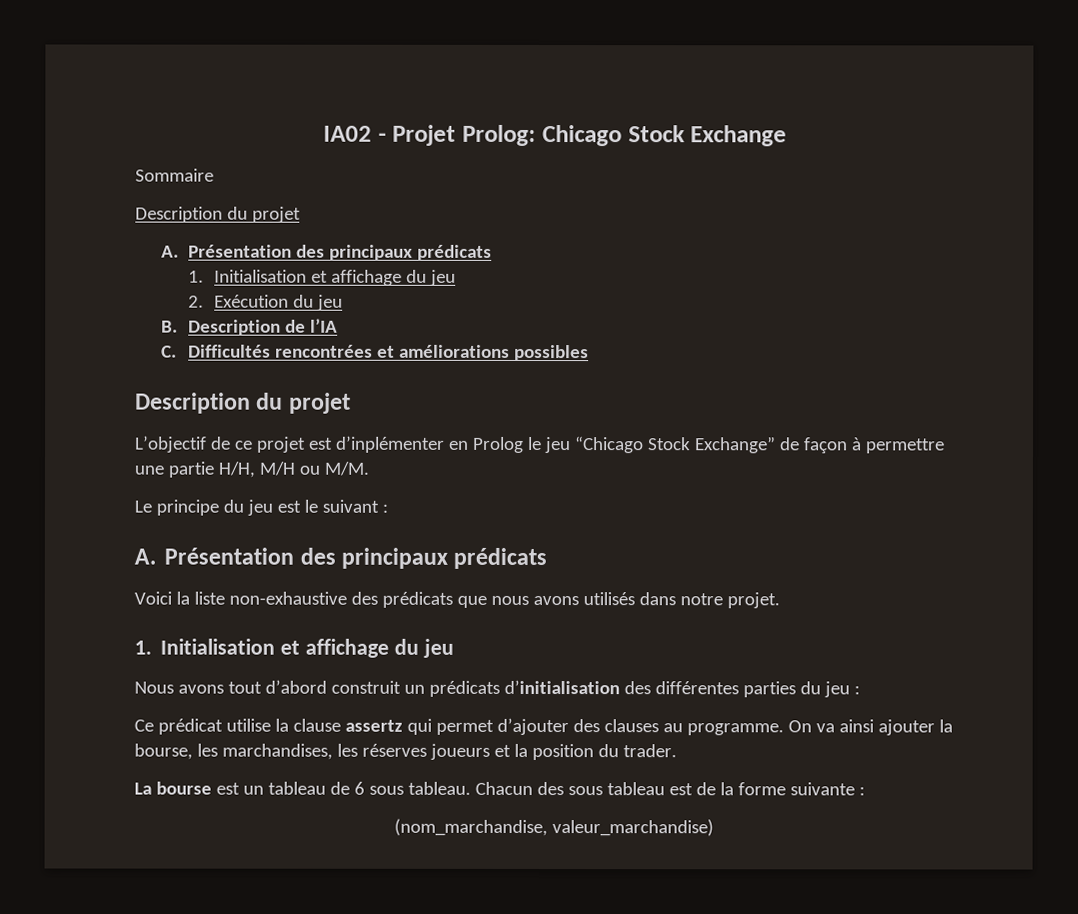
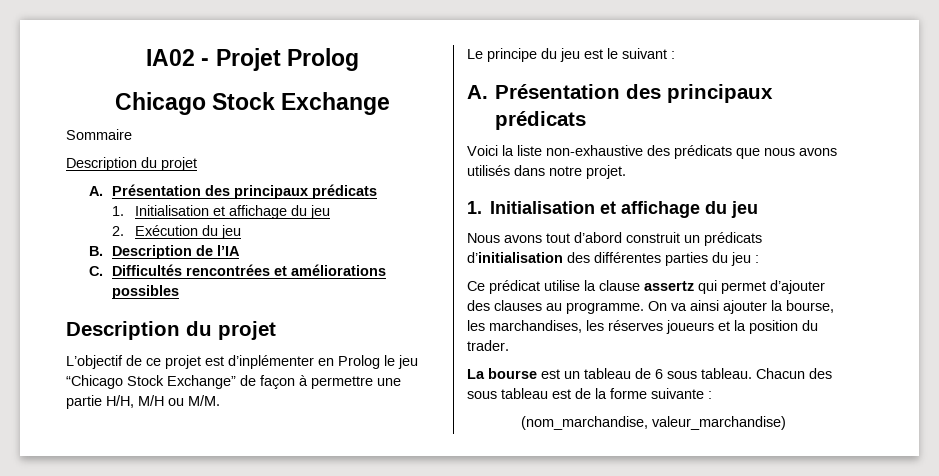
[462,124,536,146] Prolog: -> [286,48,359,71] Prolog //

